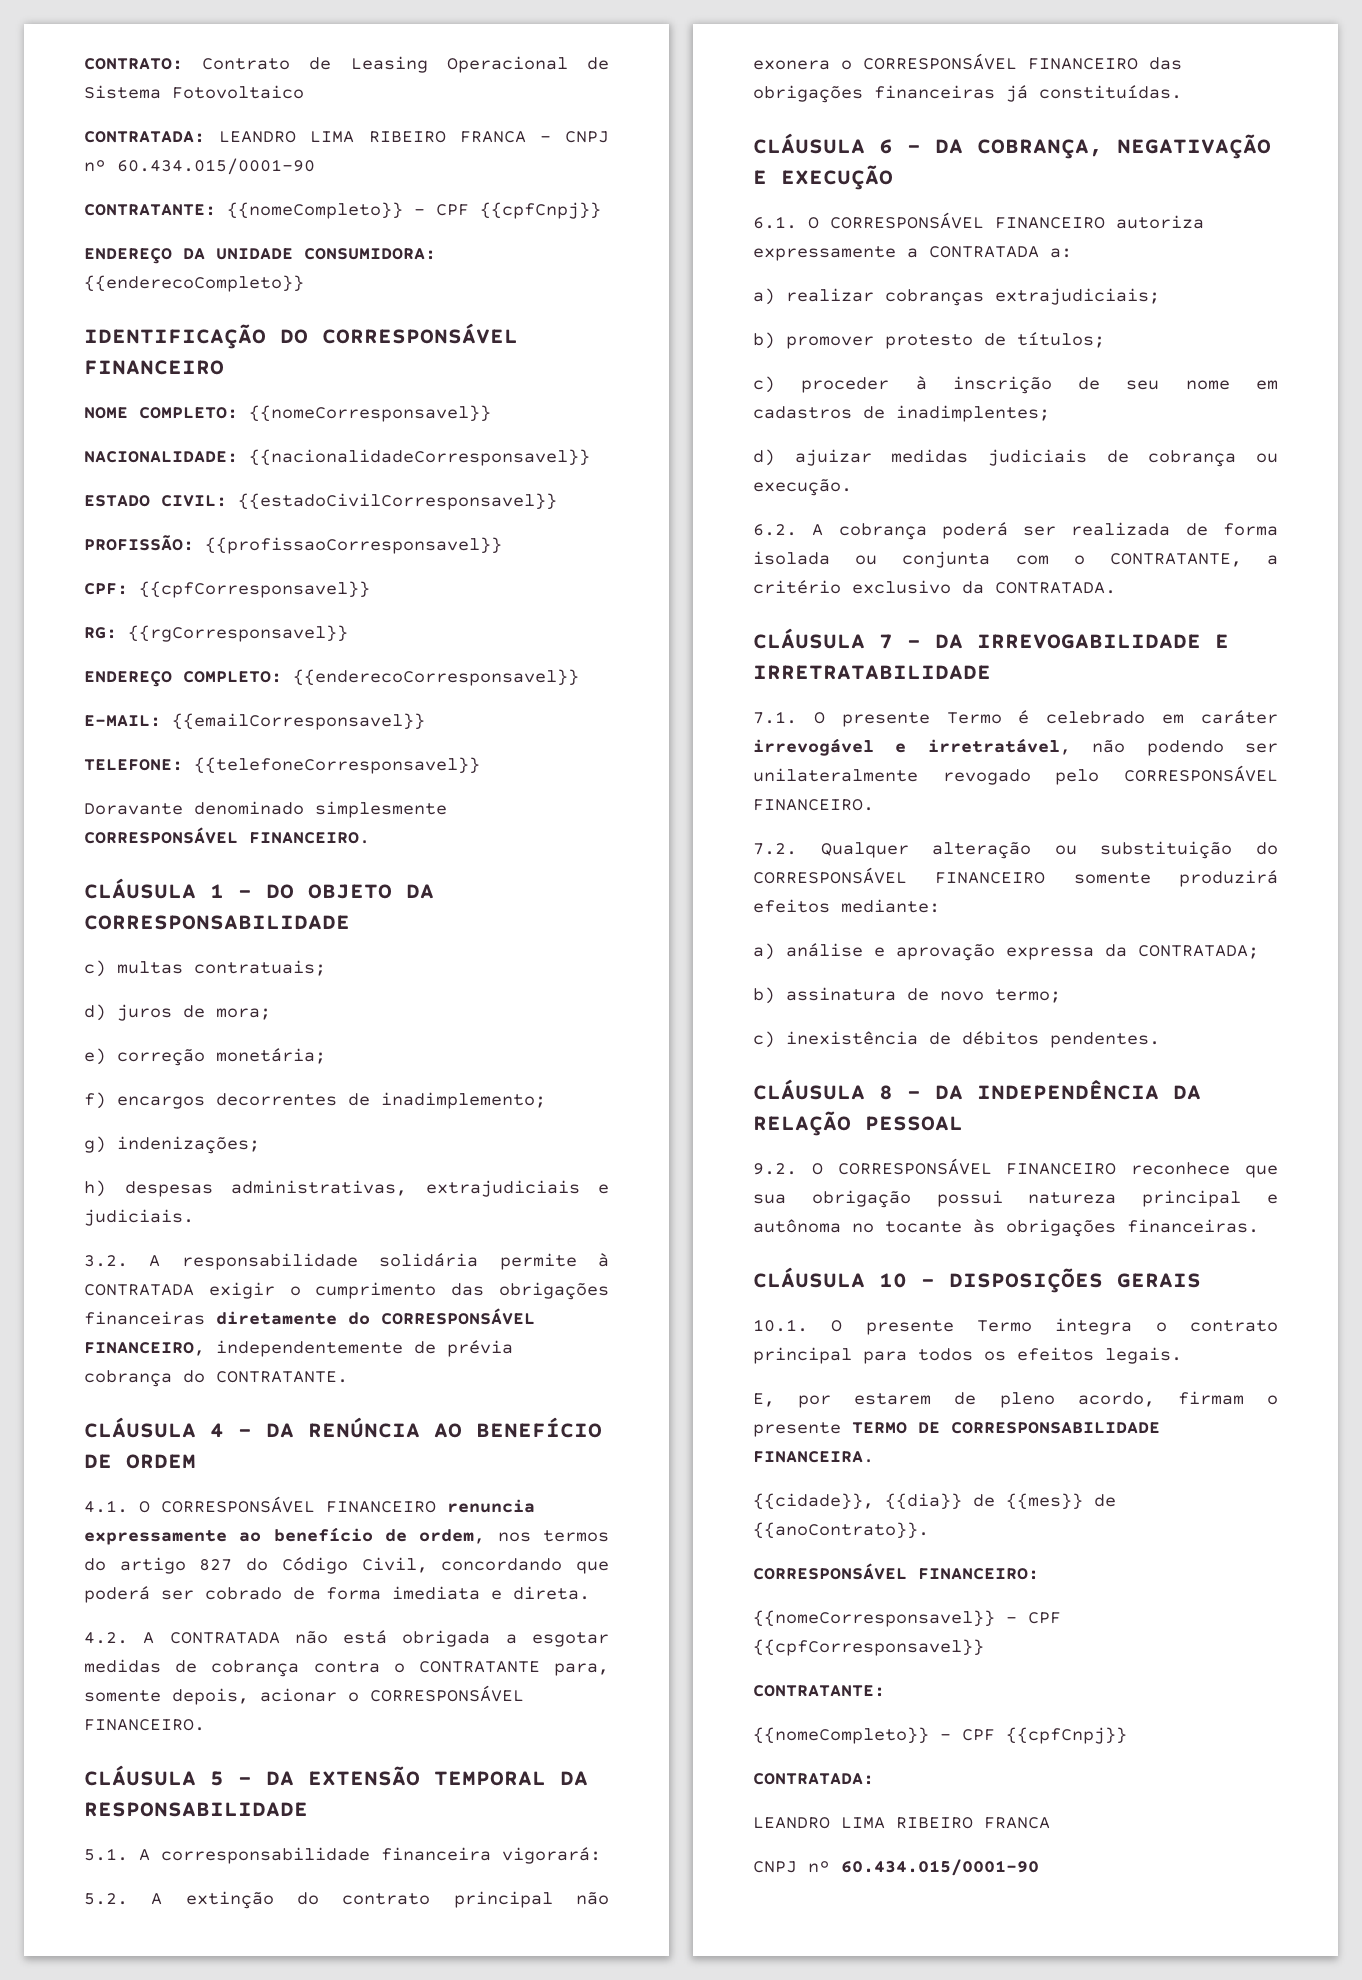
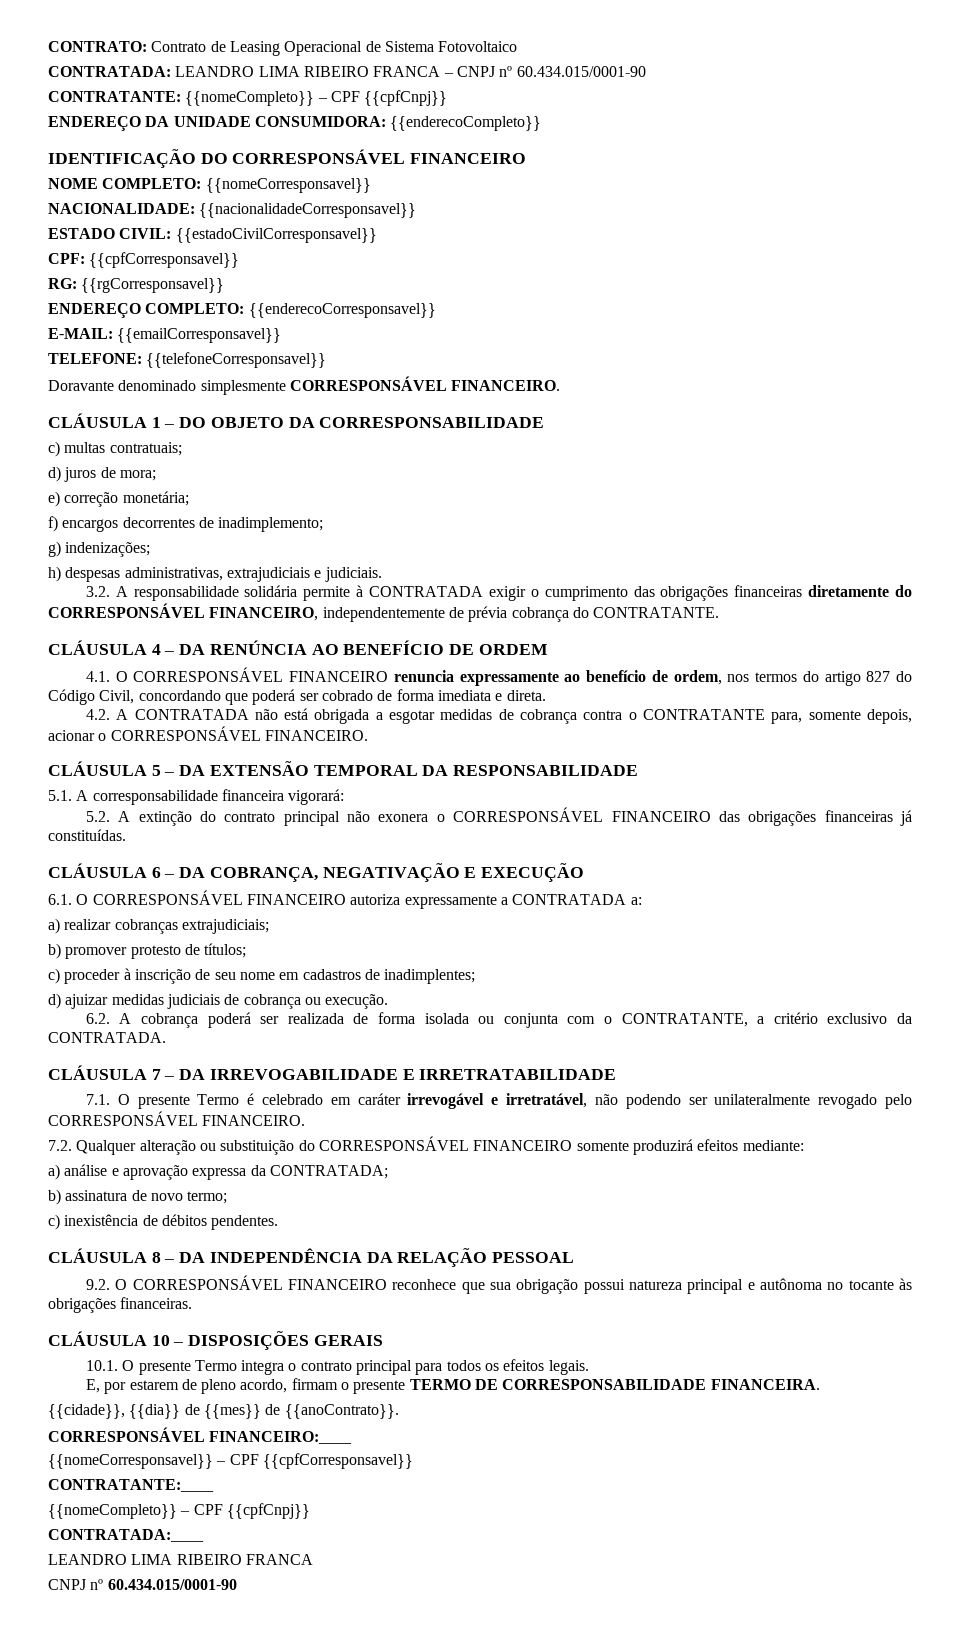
[84,535,502,554] // PROFISSÃO: {{profissaoCorresponsavel}} -> (377, 235) none
[918,1568,1039,1580] FINANCEIRO: -> [209,1431,353,1444] FINANCEIRO:____
[753,1685,885,1697] [753,1727,1127,1744] [753,1773,874,1785] CONTRATANTE: // {{nomeCompleto}} – CPF {{cpfCnpj}} // CONTRATADA: -> [48,1479,214,1492] [48,1503,310,1519] [48,1529,204,1542] CONTRATANTE:____ // {{nomeCompleto}} – CPF {{cpfCnpj}} // CONTRATADA:____

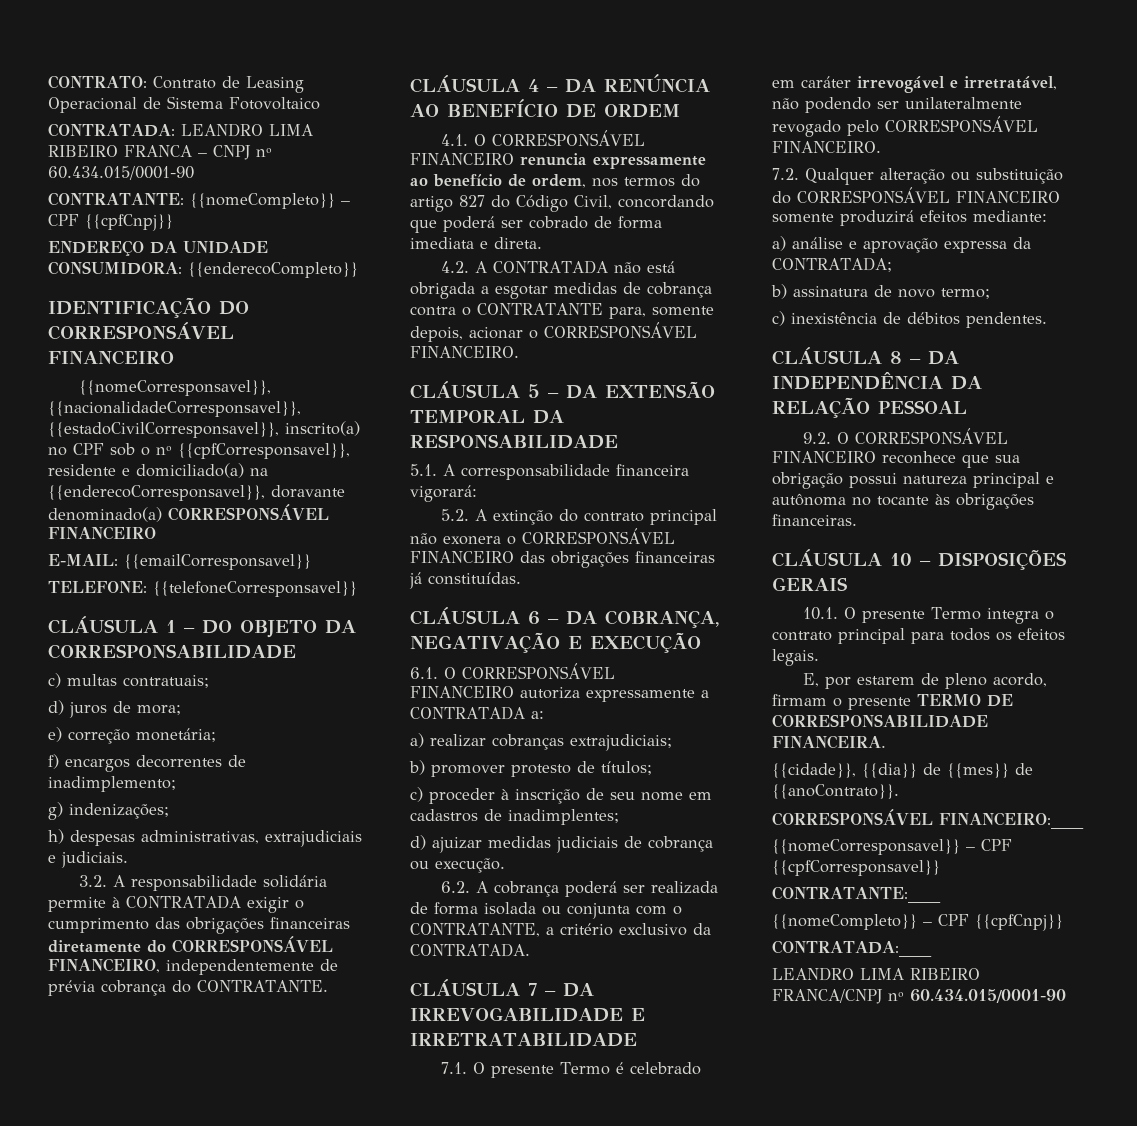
[48,178,371,193] [48,203,417,218] [48,228,377,243] [48,252,240,268] [48,278,225,293] [48,303,436,318] NOME COMPLETO: {{nomeCorresponsavel}} // NACIONALIDADE: {{nacionalidadeCorresponsavel}} // ESTADO CIVIL: {{estadoCivilCorresponsavel}} // CPF: {{cpfCorresponsavel}} // RG: {{rgCorresponsavel}} // ENDEREÇO COMPLETO: {{enderecoCorresponsavel}} -> [78,380,271,396] [48,401,301,417] [48,421,360,438] [48,443,350,459] [48,463,268,478] [48,485,345,501] [48,504,329,522] [48,526,156,540] {{nomeCorresponsavel}}, {{nacionalidadeCorresponsavel}}, {{estadoCivilCorresponsavel}}, inscrito(a) no CPF sob o nº {{cpfCorresponsavel}}, residente e domiciliado(a) na {{enderecoCorresponsavel}}, doravante denominado(a) CORRESPONSÁVEL FINANCEIRO
[48,376,561,395] // Doravante denominado simplesmente CORRESPONSÁVEL FINANCEIRO. -> (357, 589) none
[245,1554,313,1565] [48,1579,86,1590] FRANCA // CNPJ -> [772,989,883,1004] FRANCA/CNPJ

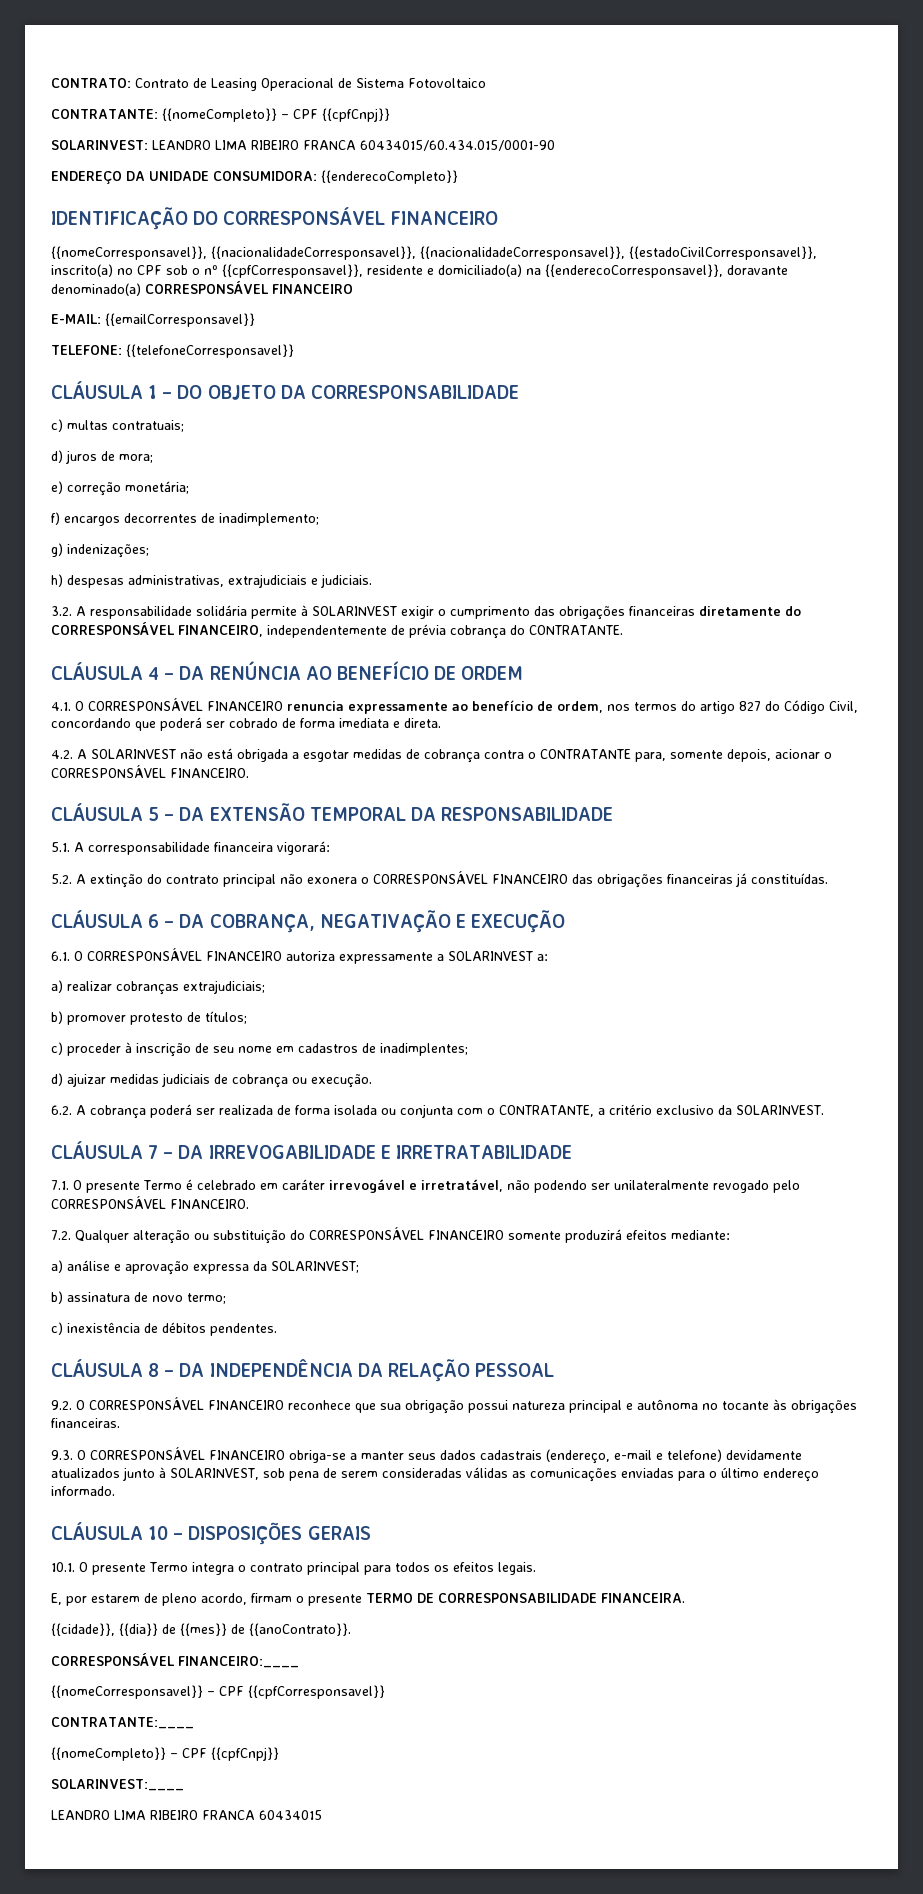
[48,123,313,137] [48,145,272,160] [48,166,194,180] // CONTRATADA: LEANDRO LIMA RIBEIRO FRANCA – CNPJ nº 60.434.015/0001-90 -> (486, 83) none
(173, 222) none -> [51,140,555,151] // SOLARINVEST: LEANDRO LIMA RIBEIRO FRANCA 60434015/60.434.015/0001-90
(301, 409) none -> [420,246,625,260] {{nacionalidadeCorresponsavel}},
[126,895,241,909] CONTRATADA -> [312,606,397,616] SOLARINVEST
[492,260,608,274] CONTRATADA -> [91,749,176,759] SOLARINVEST
[410,706,525,720] CONTRATADA -> [448,951,533,961] SOLARINVEST
[410,943,530,957] CONTRATADA. -> [736,1105,824,1115] SOLARINVEST.
[772,257,892,272] CONTRATADA; -> [271,1261,359,1273] SOLARINVEST;
(857, 520) none -> [51,1447,802,1464] [51,1467,819,1482] [51,1486,115,1496] // 9.3. O CORRESPONSÁVEL FINANCEIRO obriga-se a manter seus dados cadastrais (endereço, e-mail e telefone) devidamente atualizados junto à SOLARINVEST, sob pena de serem consideradas válidas as comunicações enviadas para o último endereço informado.
[772,940,932,957] [772,967,980,981] [772,989,1066,1004] CONTRATADA:____ // LEANDRO LIMA RIBEIRO FRANCA/CNPJ nº 60.434.015/0001-90 -> [51,1779,184,1791] [51,1810,322,1820] SOLARINVEST:____ // LEANDRO LIMA RIBEIRO FRANCA 60434015

